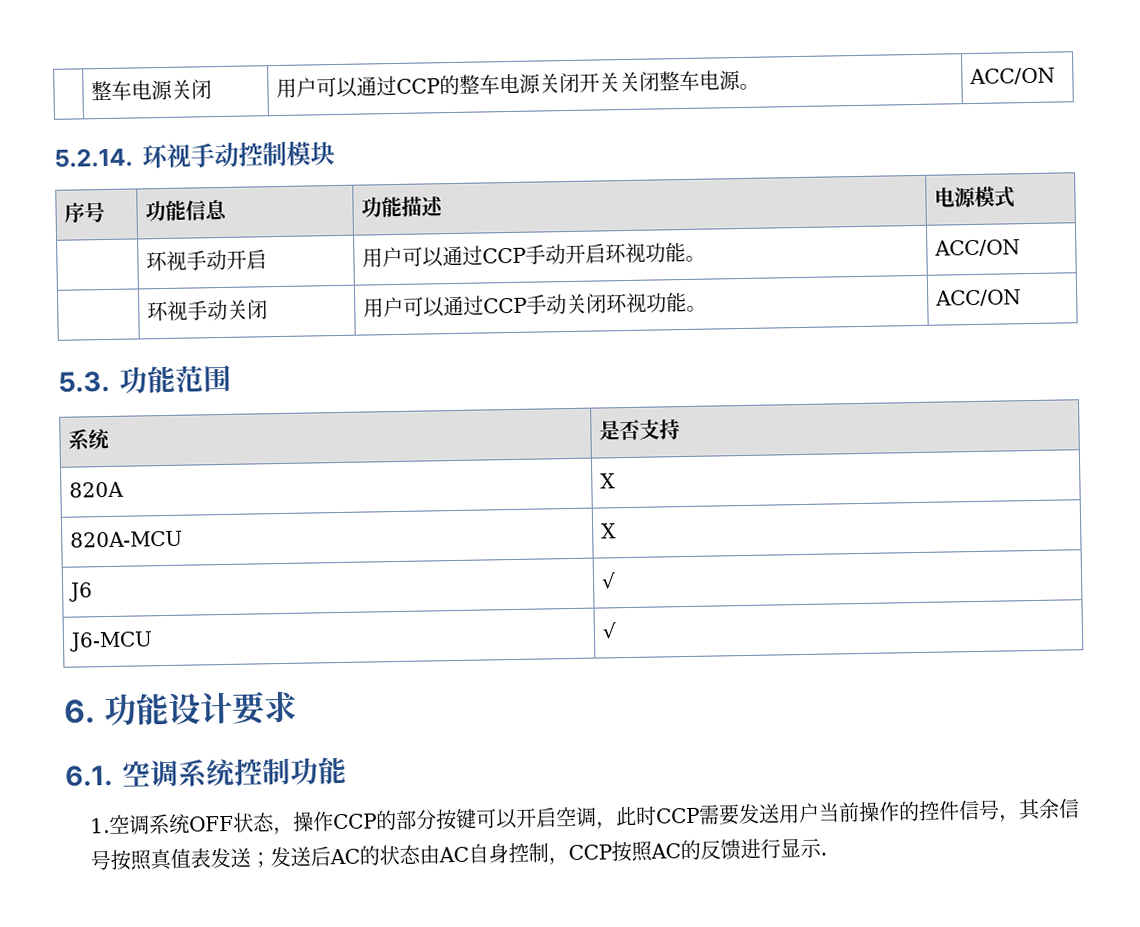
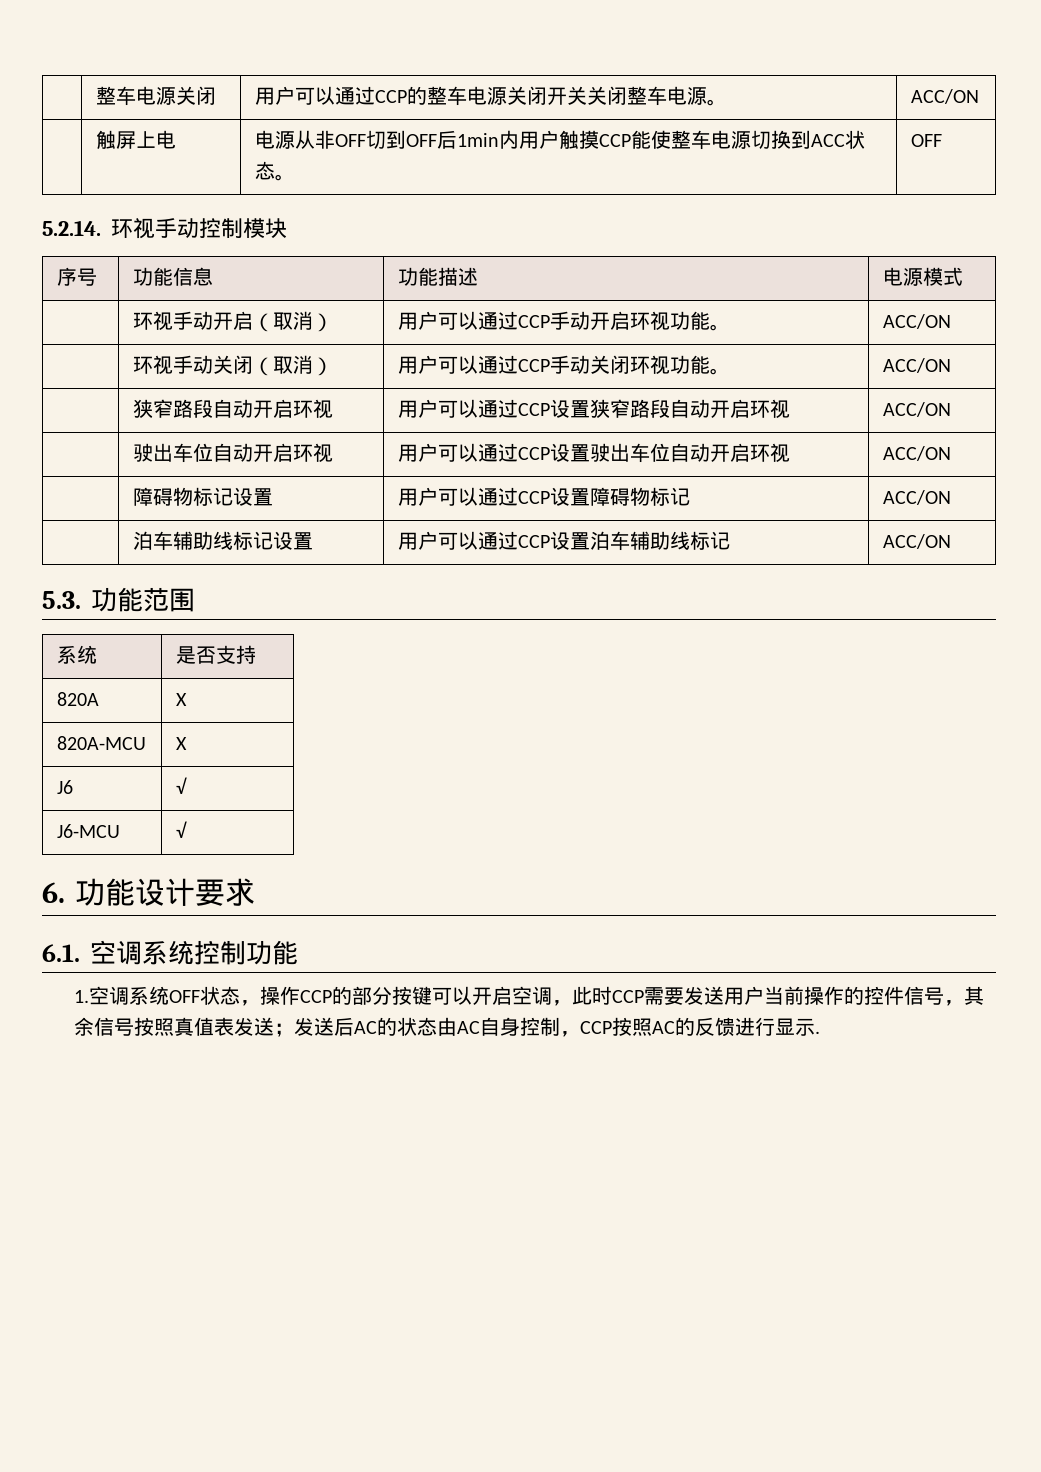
(1056, 76) none -> [95,130,176,149] [254,130,865,150] [254,161,295,181] [910,134,942,147] // | 触屏上电 | 电源从非OFF切到OFF后1min内用户触摸CCP能使整车电源切换到ACC状态。 | OFF
(267, 259) none -> [252,311,333,332] （取消）
(268, 309) none -> [252,355,333,376] （取消）
(1022, 298) none -> [132,399,333,419] [397,399,790,419] [882,402,951,417] [132,443,333,463] [397,443,790,463] [882,446,951,461] [132,487,273,506] [397,487,690,506] [882,490,951,505] [132,531,313,551] [397,531,730,551] [882,534,951,549] // | 狭窄路段自动开启环视 | 用户可以通过CCP设置狭窄路段自动开启环视 | ACC/ON // | 驶出车位自动开启环视 | 用户可以通过CCP设置驶出车位自动开启环视 | ACC/ON // | 障碍物标记设置 | 用户可以通过CCP设置障碍物标记 | ACC/ON // | 泊车辅助线标记设置 | 用户可以通过CCP设置泊车辅助线标记 | ACC/ON

